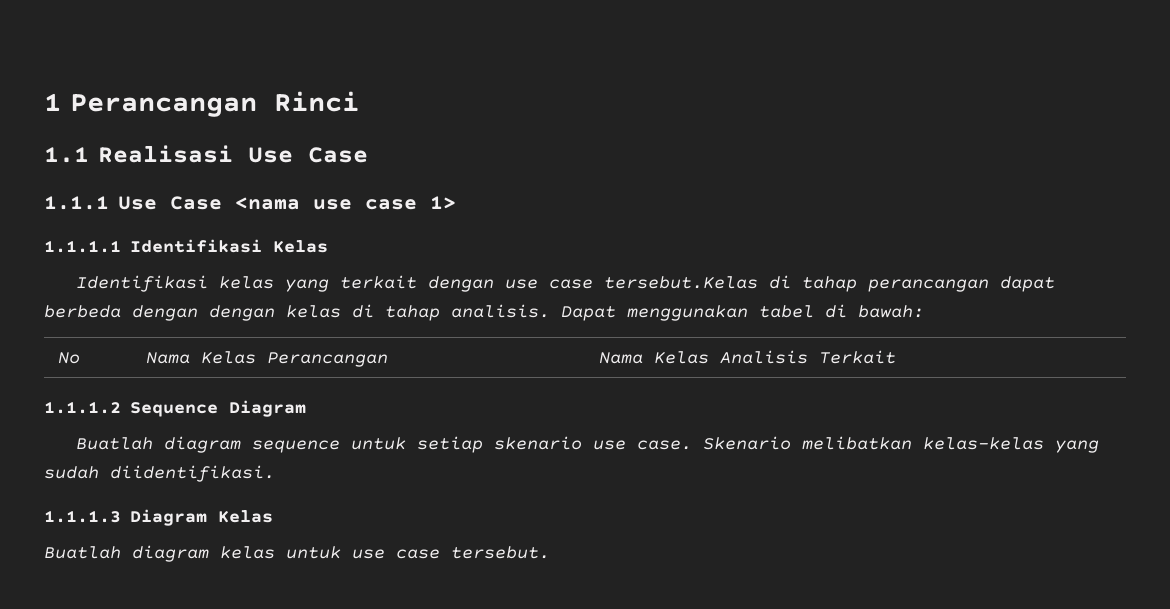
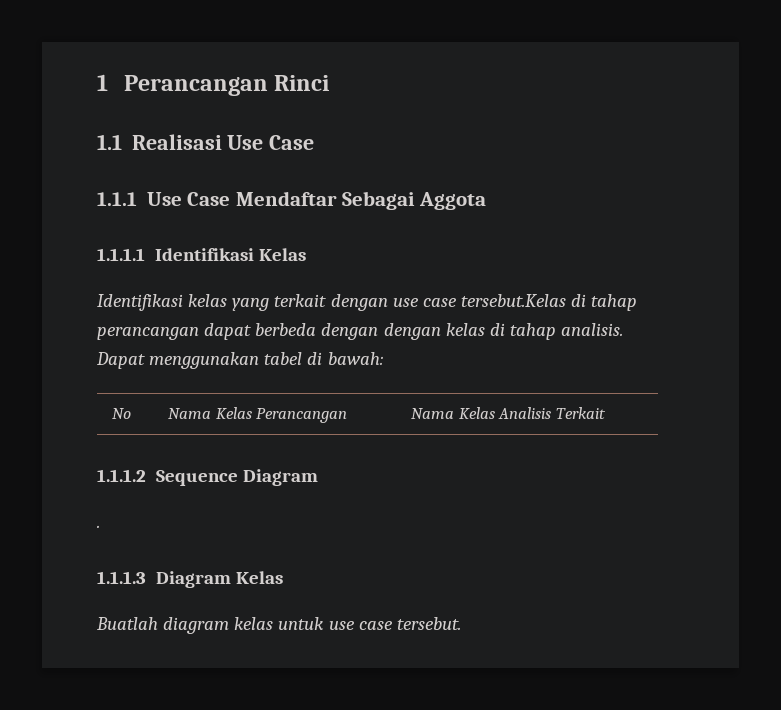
[235,196,457,210] <nama use case 1> -> [235,191,486,210] Mendaftar Sebagai Aggota
[76,436,1100,453] [44,465,275,482] Buatlah diagram sequence untuk setiap skenario use case. Skenario melibatkan kelas-kelas yang sudah diidentifikasi. -> [97,525,100,528] .

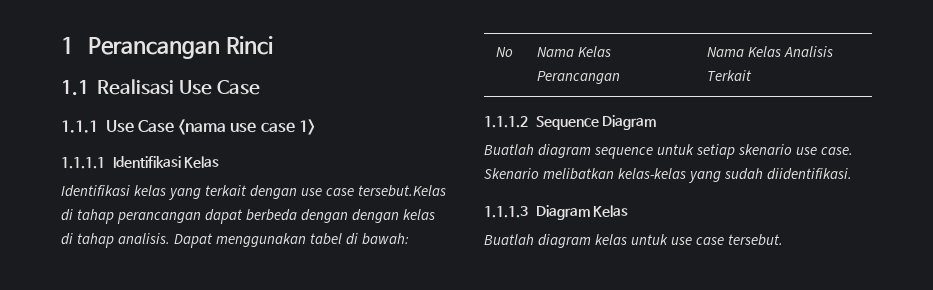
[235,191,486,210] Mendaftar Sebagai Aggota -> [178,119,316,135] <nama use case 1>
[97,525,100,528] . -> [484,144,854,159] [484,168,853,183] Buatlah diagram sequence untuk setiap skenario use case. Skenario melibatkan kelas-kelas yang sudah diidentifikasi.

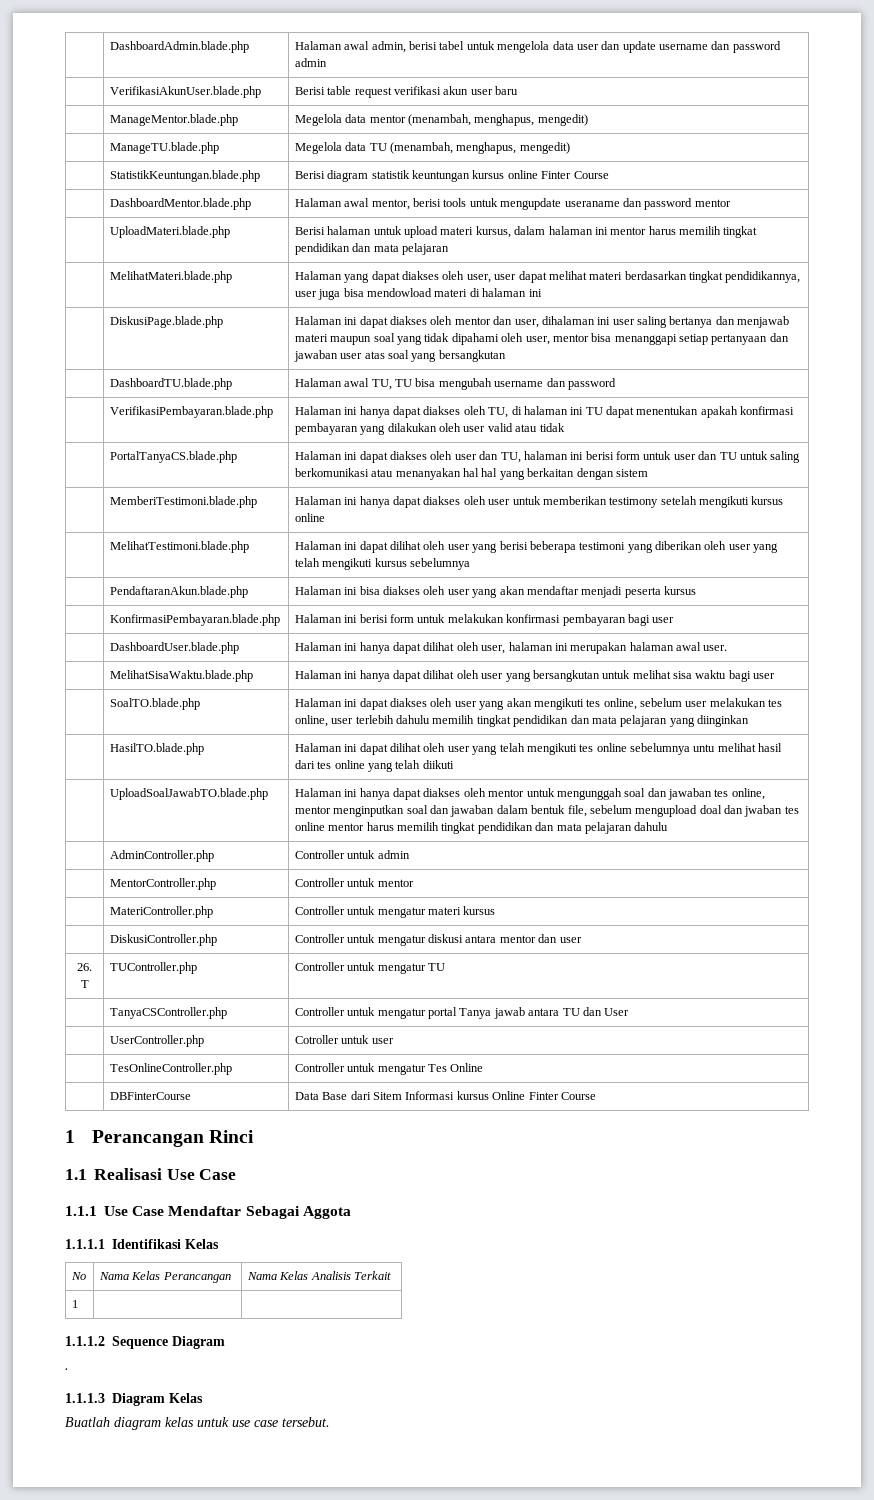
(61, 45) none -> [109,41,249,53] [294,41,781,53] [294,58,327,67] [109,86,261,98] [294,86,519,98] [109,114,238,126] [294,114,588,126] [109,142,219,154] [294,142,570,154] [109,170,260,182] [294,170,609,182] [109,198,251,210] [294,198,731,210] [109,226,230,238] [294,226,758,238] [294,243,450,255] [109,271,232,283] [294,271,801,283] [294,288,542,300] [109,316,223,328] [294,316,790,328] [294,333,789,345] [293,350,506,362] [109,378,232,390] [294,378,616,390] [109,406,273,418] [294,406,795,418] [294,423,565,435] [109,451,237,463] [294,451,801,463] [294,468,648,480] [109,496,257,508] [294,496,784,508] [294,513,325,522] [109,541,249,553] [294,541,779,553] [294,558,471,570] [109,586,248,598] [294,586,697,598] [109,614,280,626] [294,614,675,626] [109,642,239,654] [294,642,728,654] [109,670,253,682] [294,670,776,682] [109,698,200,710] [294,698,783,710] [294,715,750,727] [109,743,204,755] [294,743,783,755] [294,760,454,772] [109,788,268,800] [294,788,765,800] [294,805,799,817] [294,822,669,834] [109,850,214,862] [294,850,410,859] [109,878,216,890] [294,878,414,887] [109,906,213,918] [294,906,496,918] [109,934,217,946] [294,934,582,946] [77,963,92,971] [80,980,89,988] [109,962,197,974] [294,962,446,974] [109,1007,227,1019] [294,1007,630,1019] [109,1035,204,1047] [294,1035,394,1044] [109,1063,232,1075] [294,1063,484,1075] [109,1092,191,1100] [294,1091,596,1100] | DashboardAdmin.blade.php | Halaman awal admin, berisi tabel untuk mengelola data user dan update username dan password admin // | VerifikasiAkunUser.blade.php | Berisi table request verifikasi akun user baru // | ManageMentor.blade.php | Megelola data mentor (menambah, menghapus, mengedit) // | ManageTU.blade.php | Megelola data TU (menambah, menghapus, mengedit) // | StatistikKeuntungan.blade.php | Berisi diagram statistik keuntungan kursus online Finter Course // | DashboardMentor.blade.php | Halaman awal mentor, berisi tools untuk mengupdate useraname dan password mentor // | UploadMateri.blade.php | Berisi halaman untuk upload materi kursus, dalam halaman ini mentor harus memilih tingkat pendidikan dan mata pelajaran // | MelihatMateri.blade.php | Halaman yang dapat diakses oleh user, user dapat melihat materi berdasarkan tingkat pendidikannya, user juga bisa mendowload materi di halaman ini // | DiskusiPage.blade.php | Halaman ini dapat diakses oleh mentor dan user, dihalaman ini user saling bertanya dan menjawab materi maupun soal yang tidak dipahami oleh user, mentor bisa menanggapi setiap pertanyaan dan jawaban user atas soal yang bersangkutan // | DashboardTU.blade.php | Halaman awal TU, TU bisa mengubah username dan password // | VerifikasiPembayaran.blade.php | Halaman ini hanya dapat diakses oleh TU, di halaman ini TU dapat menentukan apakah konfirmasi pembayaran yang dilakukan oleh user valid atau tidak // | PortalTanyaCS.blade.php | Halaman ini dapat diakses oleh user dan TU, halaman ini berisi form untuk user dan TU untuk saling berkomunikasi atau menanyakan hal hal yang berkaitan dengan sistem // | MemberiTestimoni.blade.php | Halaman ini hanya dapat diakses oleh user untuk memberikan testimony setelah mengikuti kursus online // | MelihatTestimoni.blade.php | Halaman ini dapat dilihat oleh user yang berisi beberapa testimoni yang diberikan oleh user yang telah mengikuti kursus sebelumnya // | PendaftaranAkun.blade.php | Halaman ini bisa diakses oleh user yang akan mendaftar menjadi peserta kursus // | KonfirmasiPembayaran.blade.php | Halaman ini berisi form untuk melakukan konfirmasi pembayaran bagi user // | DashboardUser.blade.php | Halaman ini hanya dapat dilihat oleh user, halaman ini merupakan halaman awal user. // | MelihatSisaWaktu.blade.php | Halaman ini hanya dapat dilihat oleh user yang bersangkutan untuk melihat sisa waktu bagi user // | SoalTO.blade.php | Halaman ini dapat diakses oleh user yang akan mengikuti tes online, sebelum user melakukan tes online, user terlebih dahulu memilih tingkat pendidikan dan mata pelajaran yang diinginkan // | HasilTO.blade.php | Halaman ini dapat dilihat oleh user yang telah mengikuti tes online sebelumnya untu melihat hasil dari tes online yang telah diikuti // | UploadSoalJawabTO.blade.php | Halaman ini hanya dapat diakses oleh mentor untuk mengunggah soal dan jawaban tes online, mentor menginputkan soal dan jawaban dalam bentuk file, sebelum mengupload doal dan jwaban tes online mentor harus memilih tingkat pendidikan dan mata pelajaran dahulu // | AdminController.php | Controller untuk admin // | MentorController.php | Controller untuk mentor // | MateriController.php | Controller untuk mengatur materi kursus // | DiskusiController.php | Controller untuk mengatur diskusi antara mentor dan user // 26. T | TUController.php | Controller untuk mengatur TU // | TanyaCSController.php | Controller untuk mengatur portal Tanya jawab antara TU dan User // | UserController.php | Cotroller untuk user // | TesOnlineController.php | Controller untuk mengatur Tes Online // | DBFinterCourse | Data Base dari Sitem Informasi kursus Online Finter Course //
[178,119,316,135] <nama use case 1> -> [168,1206,351,1219] Mendaftar Sebagai Aggota
[61,185,447,200] [61,209,436,224] [61,233,410,248] // Identifikasi kelas yang terkait dengan use case tersebut.Kelas di tahap perancangan dapat berbeda dengan dengan kelas di tahap analisis. Dapat menggunakan tabel di bawah: -> (219, 1244) none
(752, 75) none -> [71,1300,78,1308] // 1 | |
[484,144,854,159] [484,168,853,183] Buatlah diagram sequence untuk setiap skenario use case. Skenario melibatkan kelas-kelas yang sudah diidentifikasi. -> [65,1368,69,1370] .

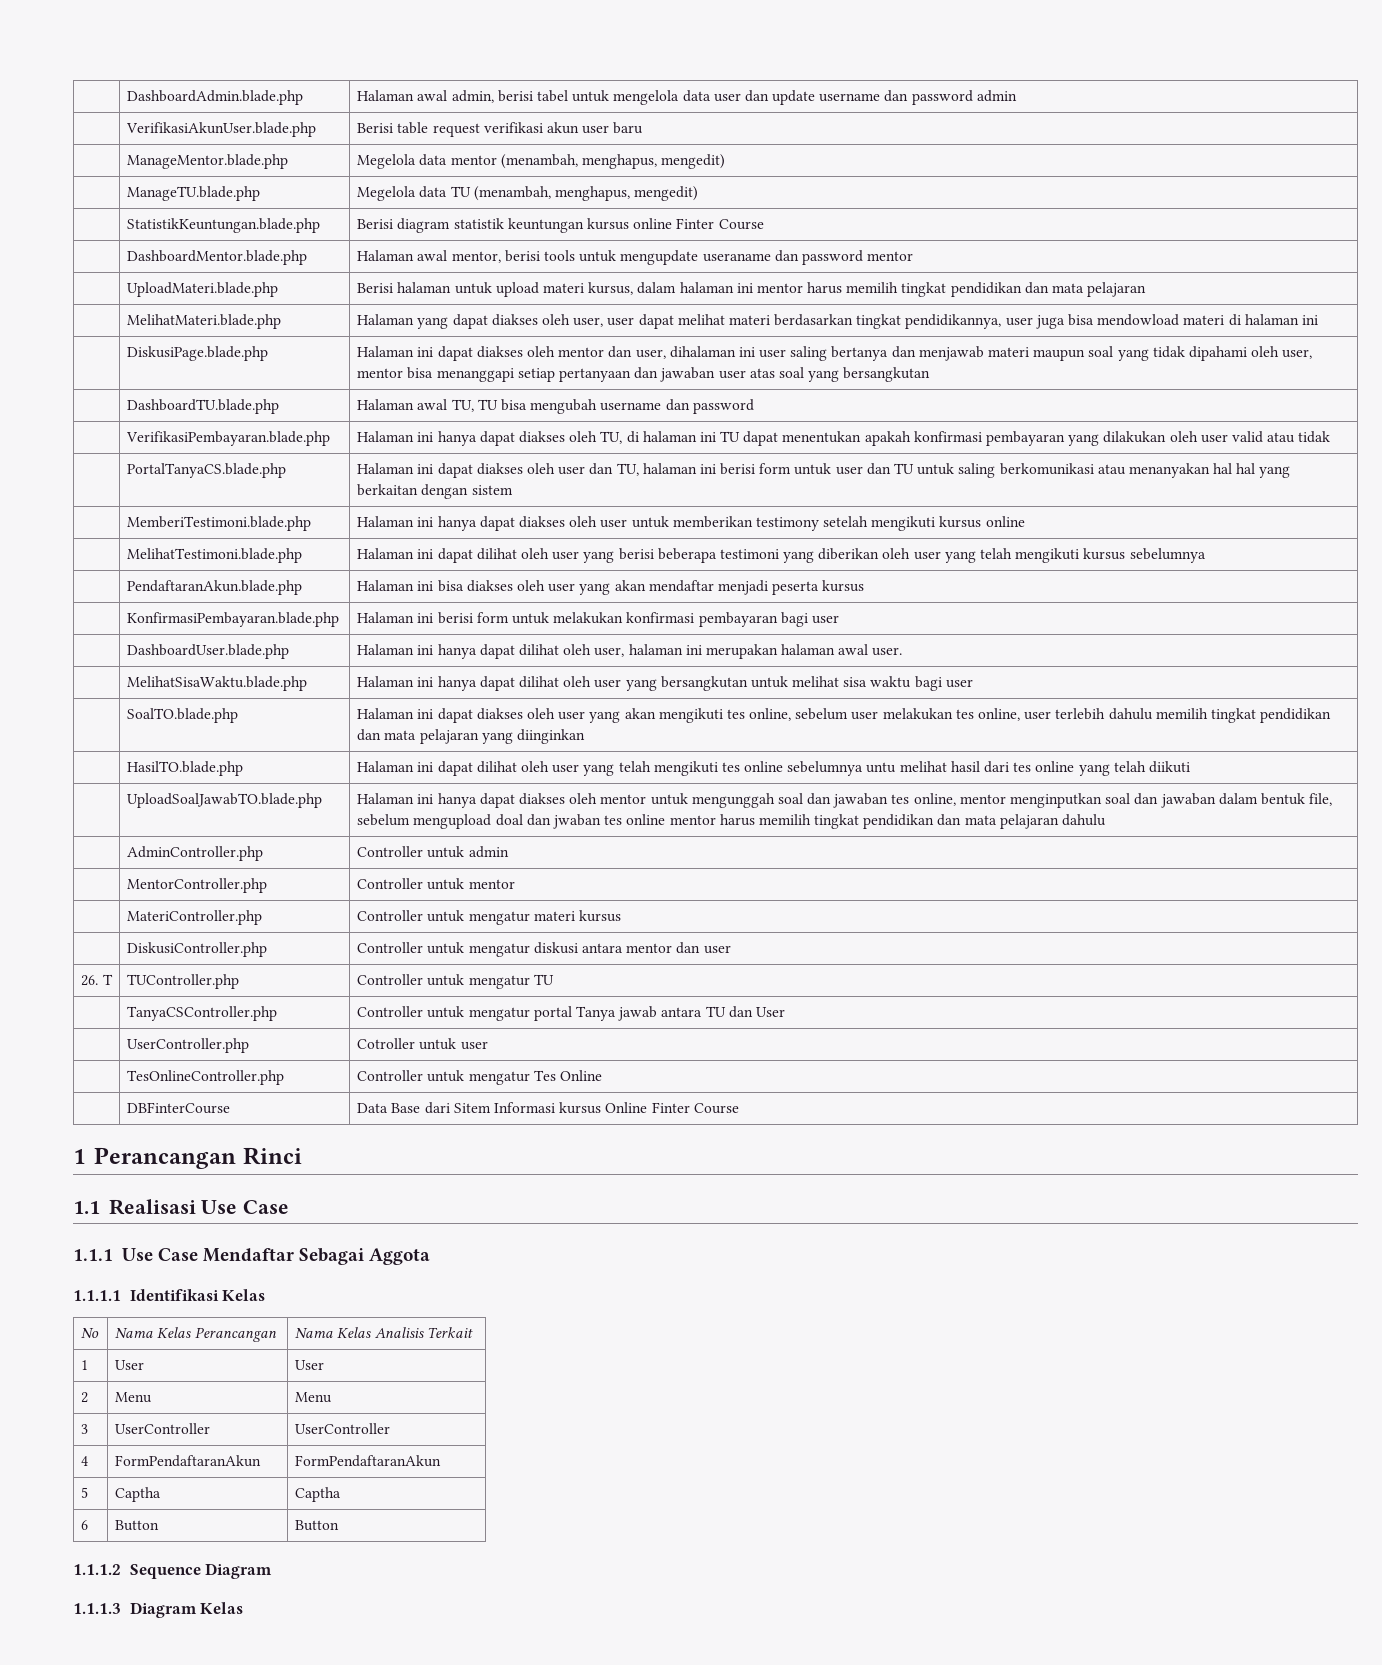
(78, 1304) | -> [115,1360,145,1370] [295,1360,325,1370] [81,1392,89,1403] [115,1392,153,1403] [295,1392,333,1403] [81,1424,89,1434] [115,1423,211,1434] [295,1423,391,1434] [81,1456,89,1466] [115,1455,262,1467] [295,1455,442,1467] [81,1487,89,1498] [115,1487,162,1502] [295,1487,342,1502] [81,1520,89,1530] [115,1520,160,1531] [295,1520,340,1531] User | User // 2 | Menu | Menu // 3 | UserController | UserController // 4 | FormPendaftaranAkun | FormPendaftaranAkun // 5 | Captha | Captha // 6 | Button | Button
[65,1368,69,1370] // . -> (273, 1571) none
[65,1417,330,1430] // Buatlah diagram kelas untuk use case tersebut. -> (244, 1608) none

